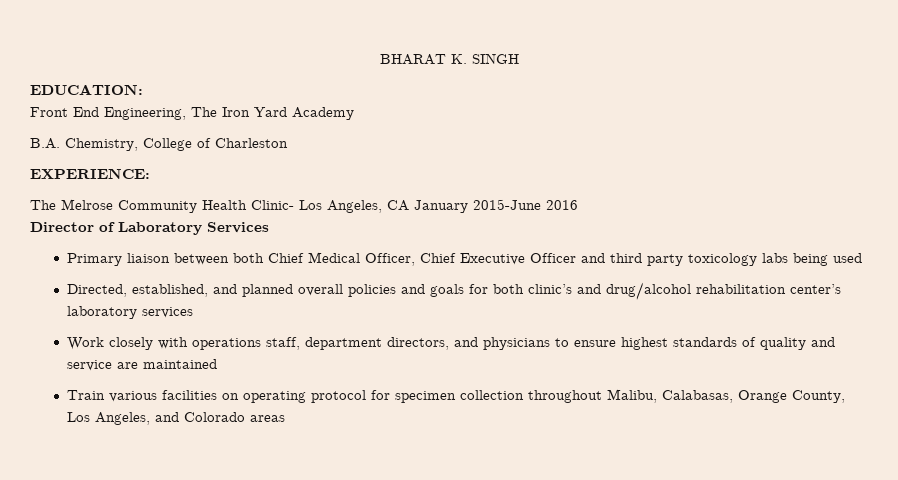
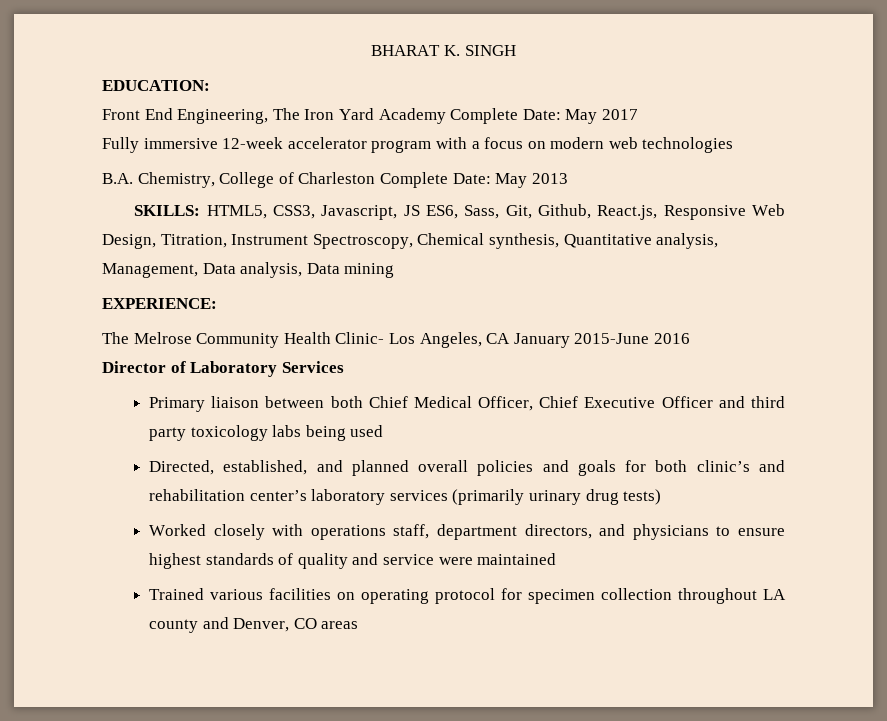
(354, 113) none -> [450,108,638,124] [102,137,734,153] Complete Date: May 2017 // Fully immersive 12-week accelerator program with a focus on modern web technologies
(288, 143) none -> [379,172,568,188] [134,204,786,220] [102,233,719,249] [102,262,395,278] Complete Date: May 2013 // SKILLS: HTML5, CSS3, Javascript, JS ES6, Sass, Git, Github, React.js, Responsive Web Design, Titration, Instrument Spectroscopy, Chemical synthesis, Quantitative analysis, Management, Data analysis, Data mining
[606,282,692,300] drug/alcohol -> (786, 466) none
[67,337,105,350] // Work -> [452,489,662,505] [148,524,206,536] (primarily urinary drug tests) // Worked
[117,362,139,369] are -> [438,557,473,565] were
[67,390,106,400] Train -> [148,588,204,600] Trained
[607,389,846,403] [67,412,246,425] Malibu, Calabasas, Orange County, Los Angeles, and Colorado -> [763,589,787,600] [148,617,317,633] LA county and Denver, CO

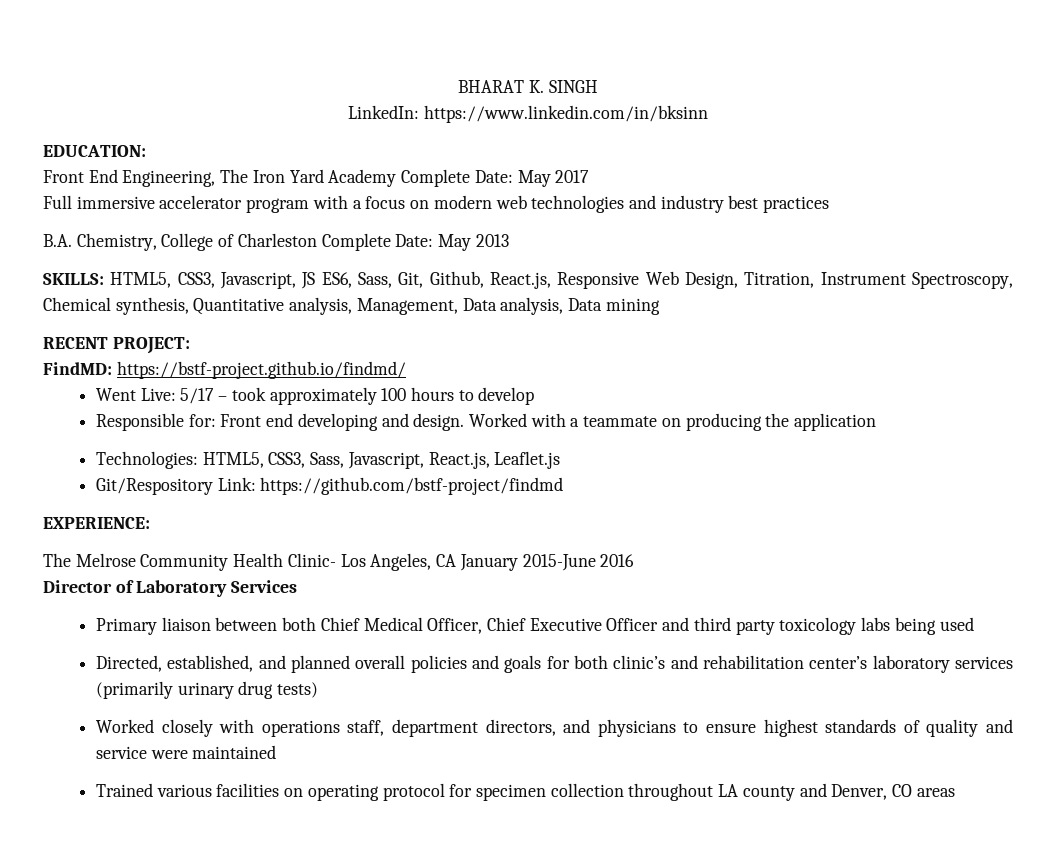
(516, 50) none -> [348,105,708,123] // LinkedIn: https://www.linkedin.com/in/bksinn
[102,137,284,153] Fully immersive 12-week -> [43,195,155,209] Full immersive
(734, 145) none -> [628,195,830,213] and industry best practices
(395, 270) none -> [43,337,190,354] [43,361,406,379] [95,387,535,405] [95,413,877,431] [95,451,561,469] [95,477,564,495] // RECENT PROJECT: // FindMD: https://bstf-project.github.io/findmd/ // Went Live: 5/17 – took approximately 100 hours to develop // Responsible for: Front end developing and design. Worked with a teammate on producing the application // Technologies: HTML5, CSS3, Sass, Javascript, React.js, Leaflet.js // Git/Respository Link: https://github.com/bstf-project/findmd

